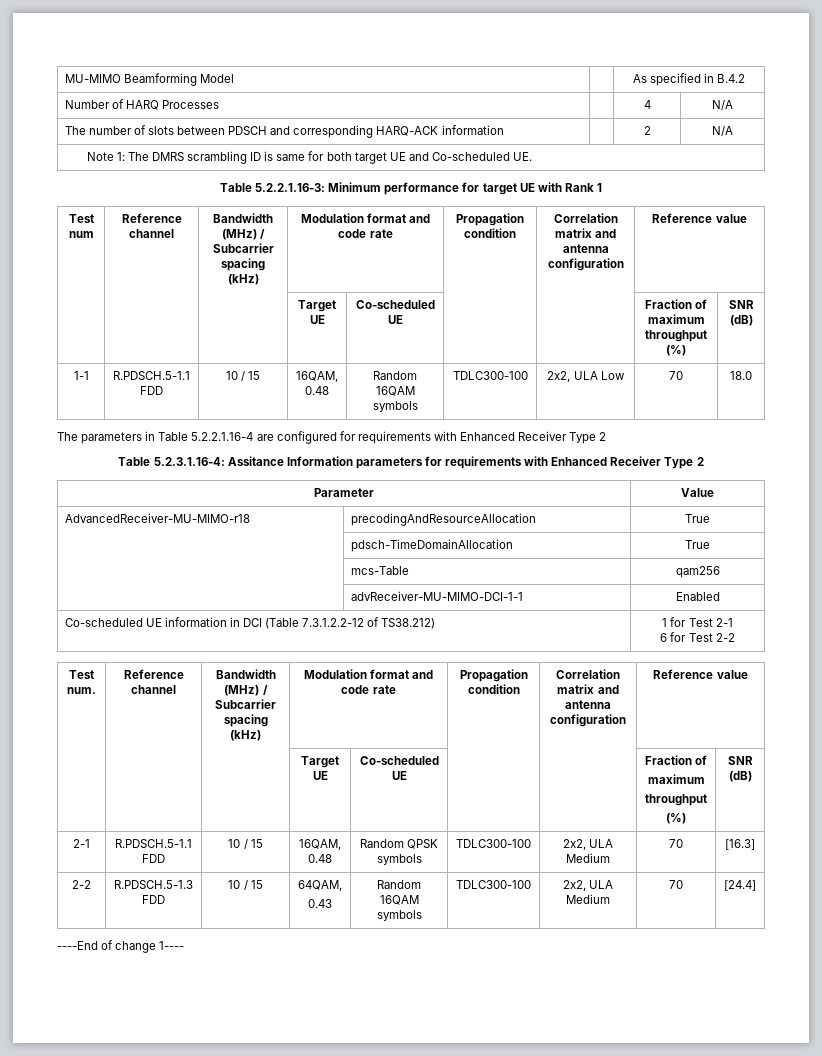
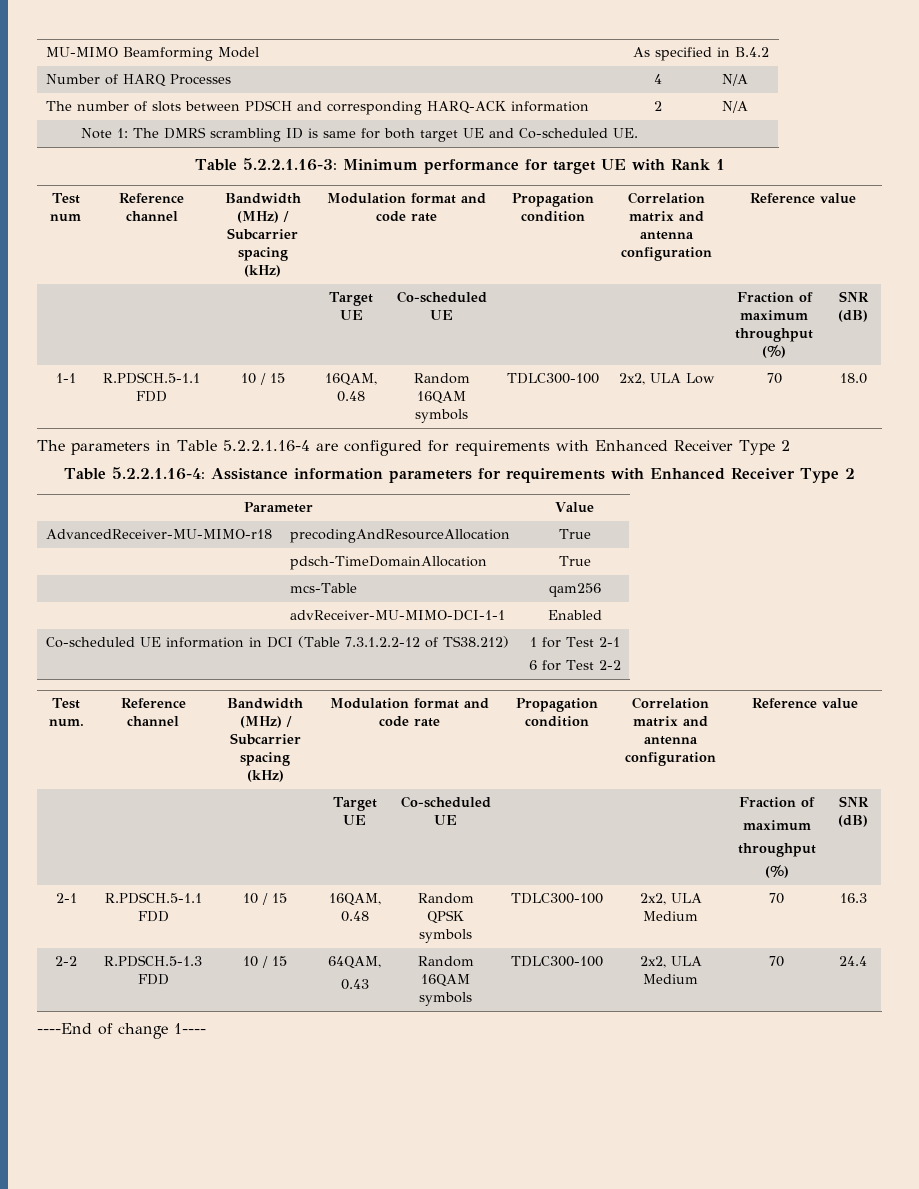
[153,456,353,466] 5.2.3.1.16-4: Assitance Information -> [112,467,383,480] 5.2.2.1.16-4: Assistance information
[725,839,755,850] [16.3] -> [839,893,867,903] 16.3
[724,880,756,891] [24.4] -> [839,956,867,966] 24.4

